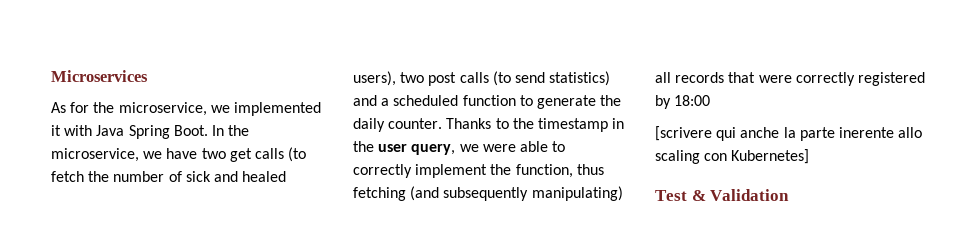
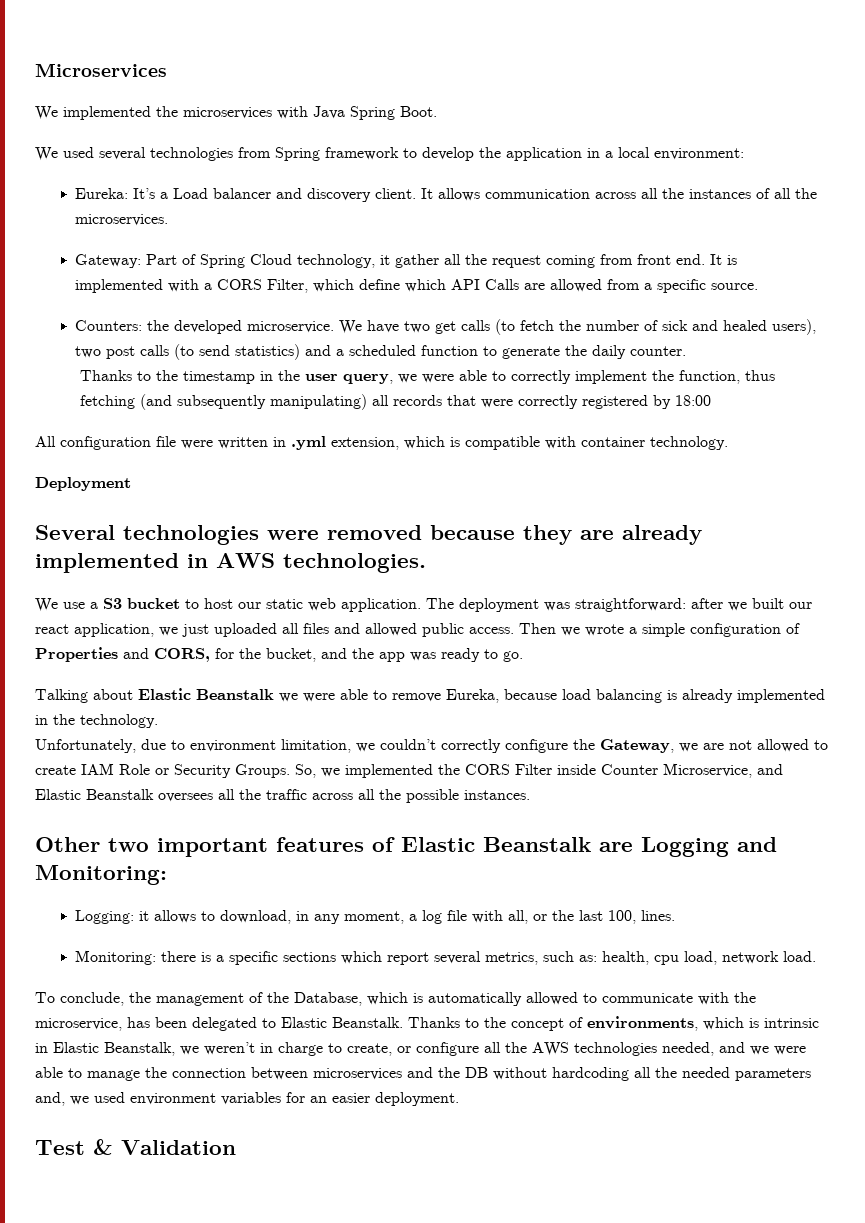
[51,102,321,116] [51,125,250,139] [51,148,163,162] As for the microservice, we implemented it with Java Spring Boot. In the microservice, we -> [35,106,437,120] [35,147,744,161] [75,188,818,202] [75,214,169,226] [75,254,738,268] [75,279,759,293] [75,320,363,334] We implemented the microservices with Java Spring Boot. // We used several technologies from Spring framework to develop the application in a local environment: // Eureka: It’s a Load balancer and discovery client. It allows communication across all the instances of all the microservices. // Gateway: Part of Spring Cloud technology, it gather all the request coming from front end. It is implemented with a CORS Filter, which define which API Calls are allowed from a specific source. // Counters: the developed microservice. We
(443, 123) none -> (687, 351) //
[655,126,923,141] [655,149,810,164] [scrivere qui anche la parte inerente allo scaling con Kubernetes] -> [35,436,728,450] [35,477,131,491] [35,525,702,545] [35,553,426,573] [35,598,812,612] [35,623,800,637] [35,647,523,662] [35,688,825,703] [35,714,158,728] [35,739,828,753] [35,763,783,778] [35,789,530,803] [35,837,777,857] [35,865,167,885] [75,910,676,924] [75,950,817,965] [35,992,756,1006] [35,1016,819,1031] [35,1042,806,1056] [35,1067,811,1081] [35,1092,459,1106] All configuration file were written in .yml extension, which is compatible with container technology. // Deployment // Several technologies were removed because they are already implemented in AWS technologies. // We use a S3 bucket to host our static web application. The deployment was straightforward: after we built our react application, we just uploaded all files and allowed public access. Then we wrote a simple configuration of Properties and CORS, for the bucket, and the app was ready to go. // Talking about Elastic Beanstalk we were able to remove Eureka, because load balancing is already implemented in the technology. // Unfortunately, due to environment limitation, we couldn’t correctly configure the Gateway, we are not allowed to create IAM Role or Security Groups. So, we implemented the CORS Filter inside Counter Microservice, and Elastic Beanstalk oversees all the traffic across all the possible instances. // Other two important features of Elastic Beanstalk are Logging and Monitoring: // Logging: it allows to download, in any moment, a log file with all, or the last 100, lines. // Monitoring: there is a specific sections which report several metrics, such as: health, cpu load, network load. // To conclude, the management of the Database, which is automatically allowed to communicate with the microservice, has been delegated to Elastic Beanstalk. Thanks to the concept of environments, which is intrinsic in Elastic Beanstalk, we weren’t in charge to create, or configure all the AWS technologies needed, and we were able to manage the connection between microservices and the DB without hardcoding all the needed parameters and, we used environment variables for an easier deployment.

